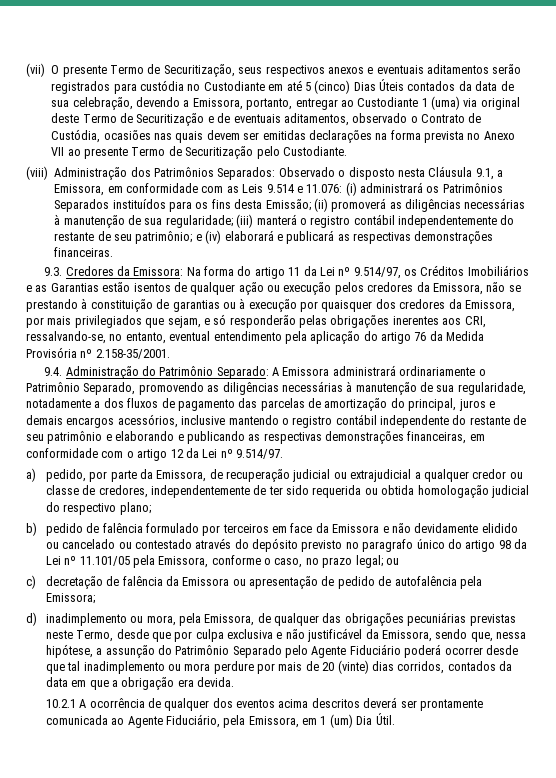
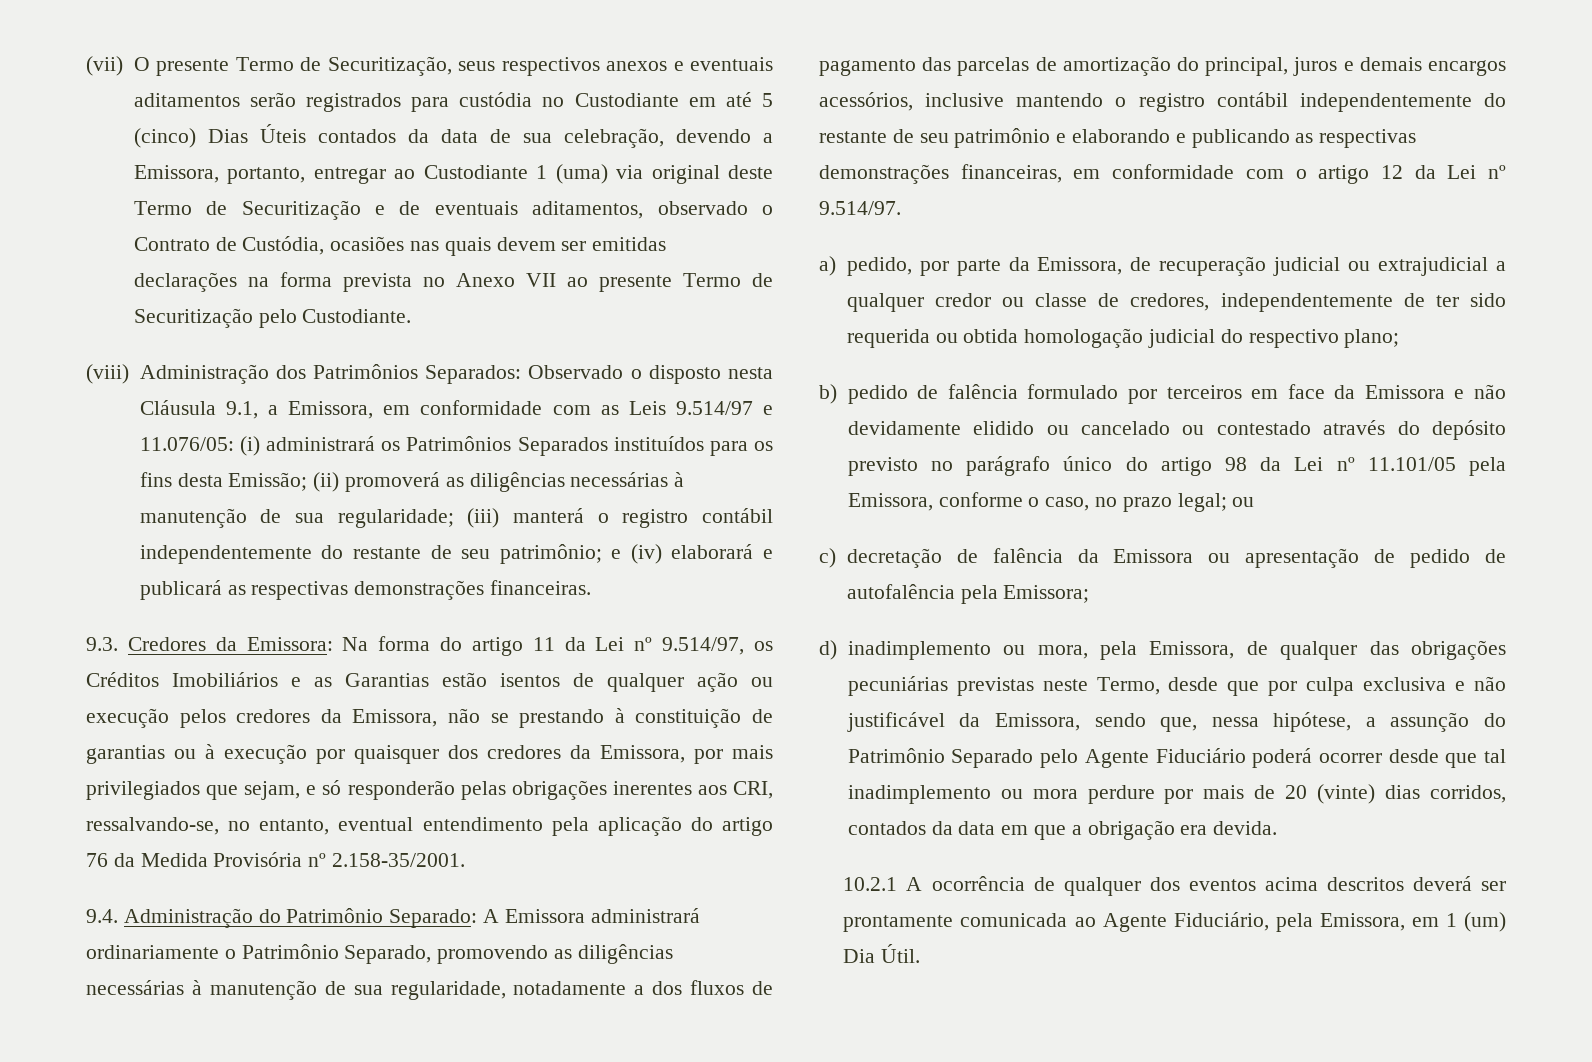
[266,184,343,193] 9.514 e 11.076: -> [675,401,773,415] [139,437,234,451] 9.514/97 e 11.076/05:
[380,415,449,428] independente -> [1299,93,1472,112] independentemente
[362,539,414,552] paragrafo -> [966,456,1051,476] parágrafo

